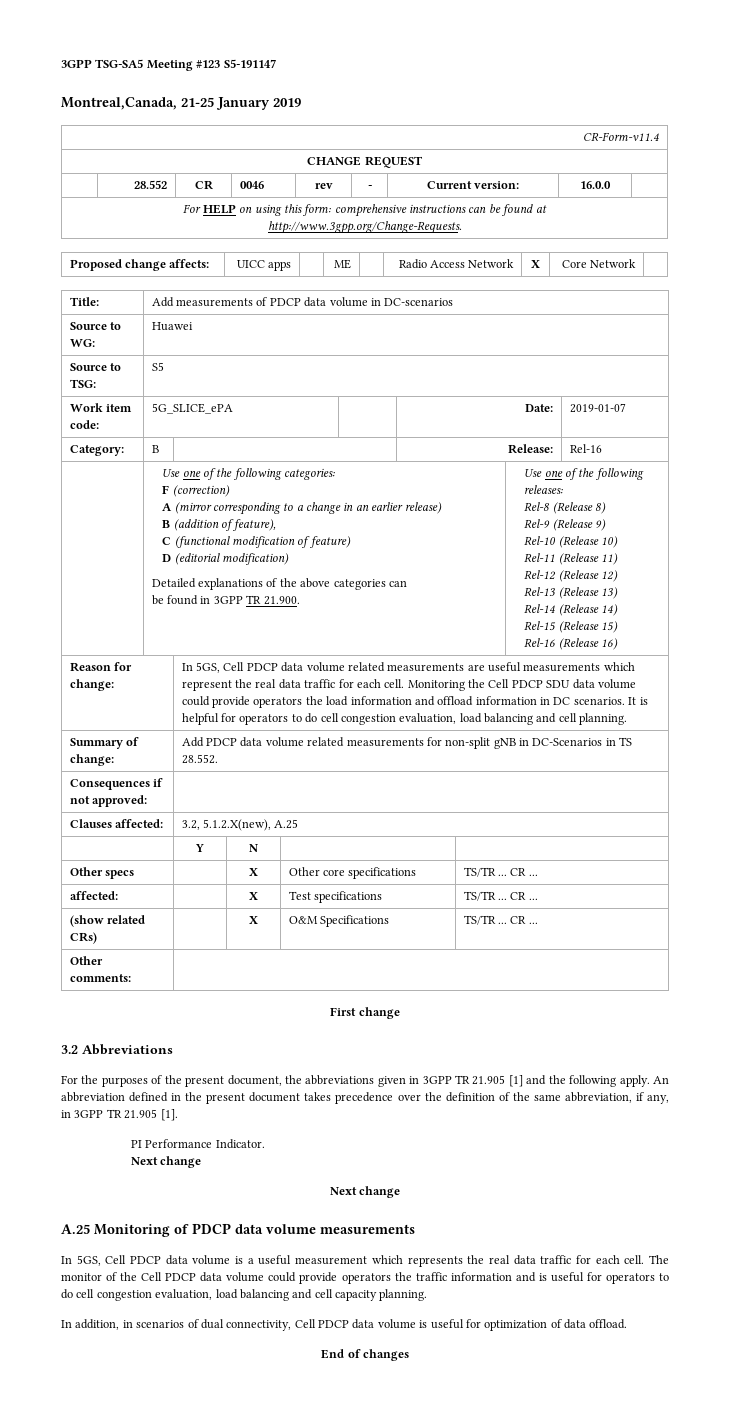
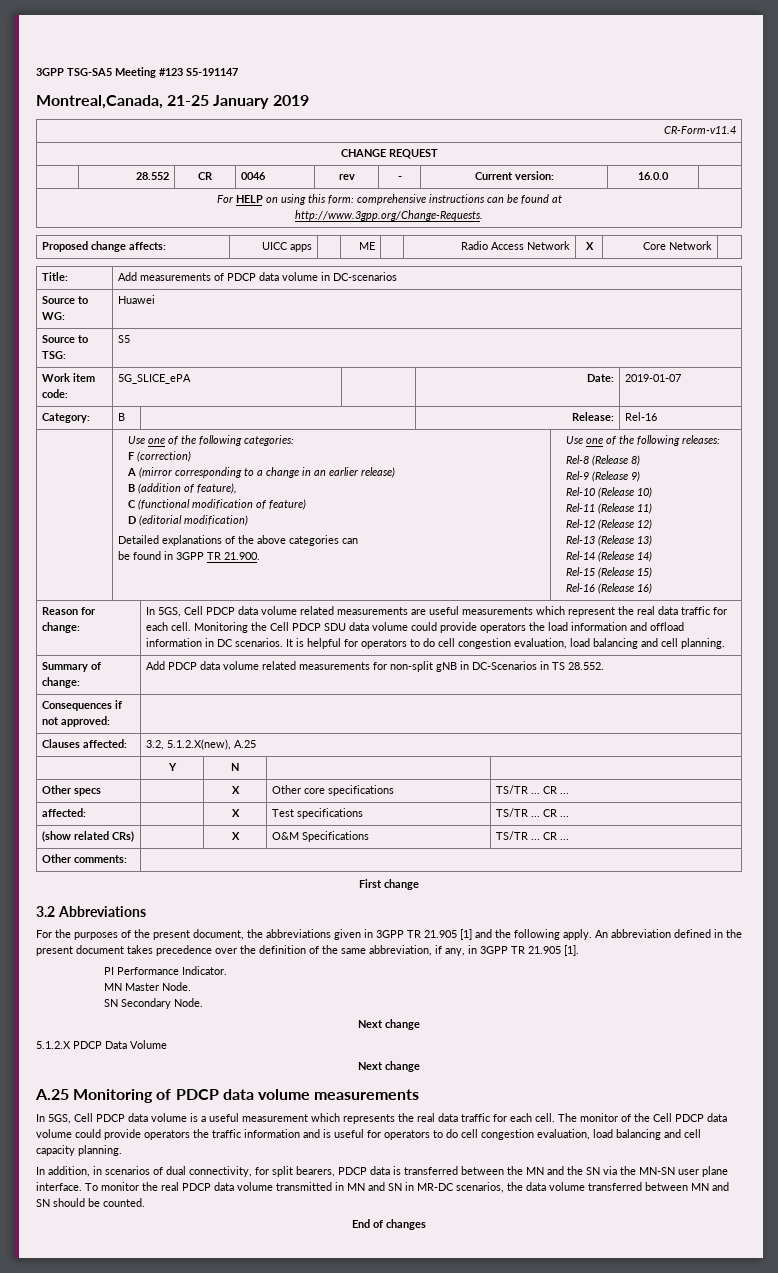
[130,1156,202,1168] Next change -> [104,982,192,991] [104,998,204,1009] [358,1019,420,1030] [36,1040,167,1049] MN Master Node. // SN Secondary Node. // Next change // 5.1.2.X PDCP Data Volume
[294,1319,628,1331] Cell PDCP data volume is useful for optimization of data offload. -> [255,1166,728,1177] [36,1182,729,1193] [36,1198,145,1207] for split bearers, PDCP data is transferred between the MN and the SN via the MN-SN user plane interface. To monitor the real PDCP data volume transmitted in MN and SN in MR-DC scenarios, the data volume transferred between MN and SN should be counted.

